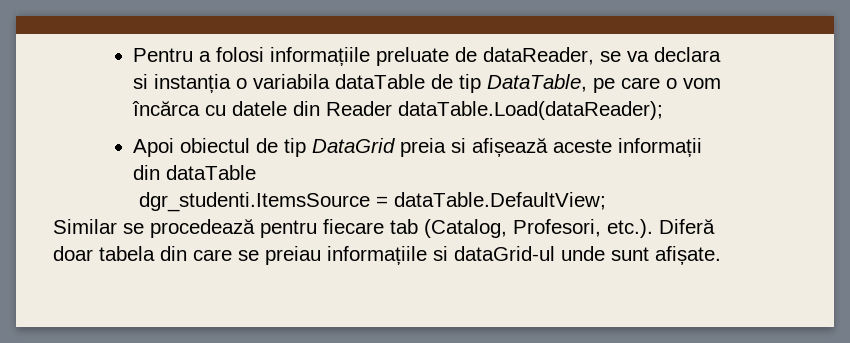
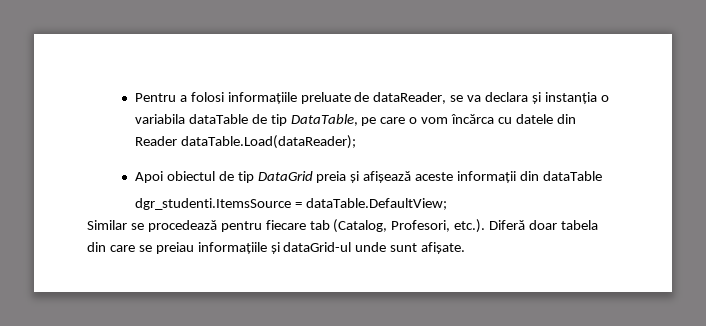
[133,74,149,89] si -> [532,92,542,104] și
[451,138,467,153] si -> [350,171,360,183] și
[433,246,448,261] si -> [270,242,280,254] și

